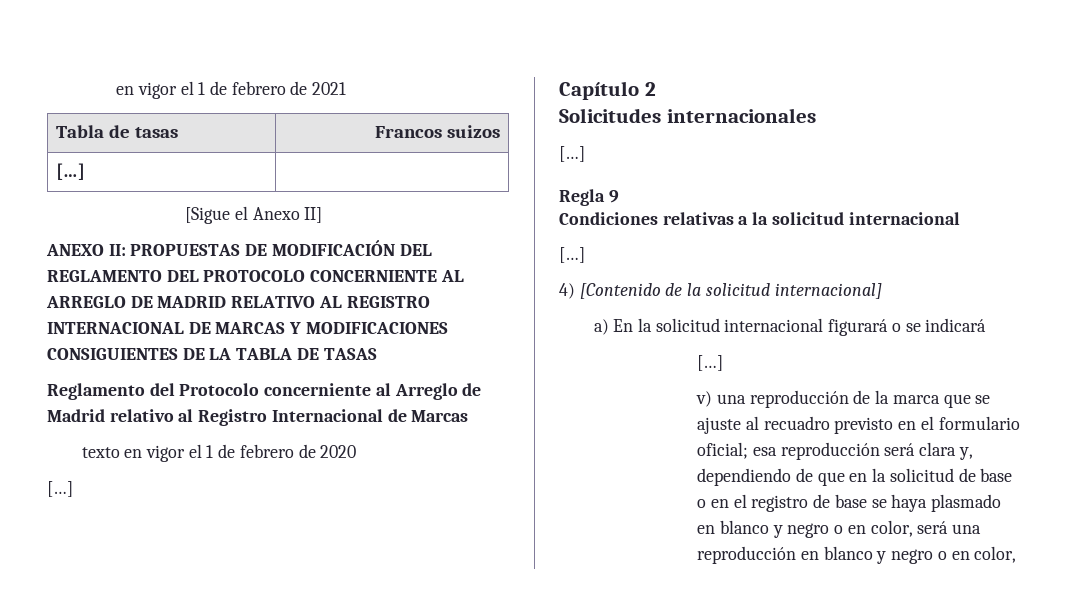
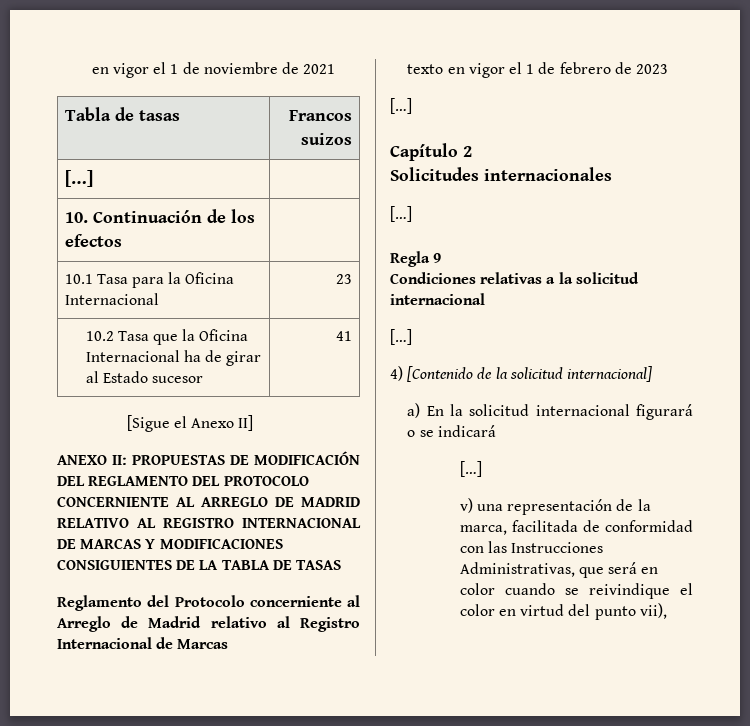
[116,81,286,99] en vigor el 1 de febrero -> [91,62,278,78] en vigor el 1 de noviembre
(86, 171) none -> [64,209,255,223] [64,234,122,247] [64,272,235,288] [64,293,159,305] [336,274,353,284] [85,329,249,345] [85,350,262,366] [85,371,203,383] [336,331,353,341] // 10. Continuación de los efectos | // 10.1 Tasa para la Oficina Internacional | 23 // 10.2 Tasa que la Oficina Internacional ha de girar al Estado sucesor | 41
[320,445,357,458] 2020 -> [635,64,668,74] 2023
[749,390,991,408] [697,416,1020,434] [697,442,973,460] [697,468,1013,486] [697,494,1002,512] [697,520,982,538] [697,546,1017,564] reproducción de la marca que se ajuste al recuadro previsto en el formulario oficial; esa reproducción será clara y, dependiendo de que en la solicitud de base o en el registro de base se haya plasmado en blanco y negro o en color, será una reproducción en blanco y negro o en color, -> [507,499,651,515] [459,520,693,535] [459,541,604,553] [459,562,659,578] [459,583,693,599] [459,603,667,620] representación de la marca, facilitada de conformidad con las Instrucciones Administrativas, que será en color cuando se reivindique el color en virtud del punto vii),

